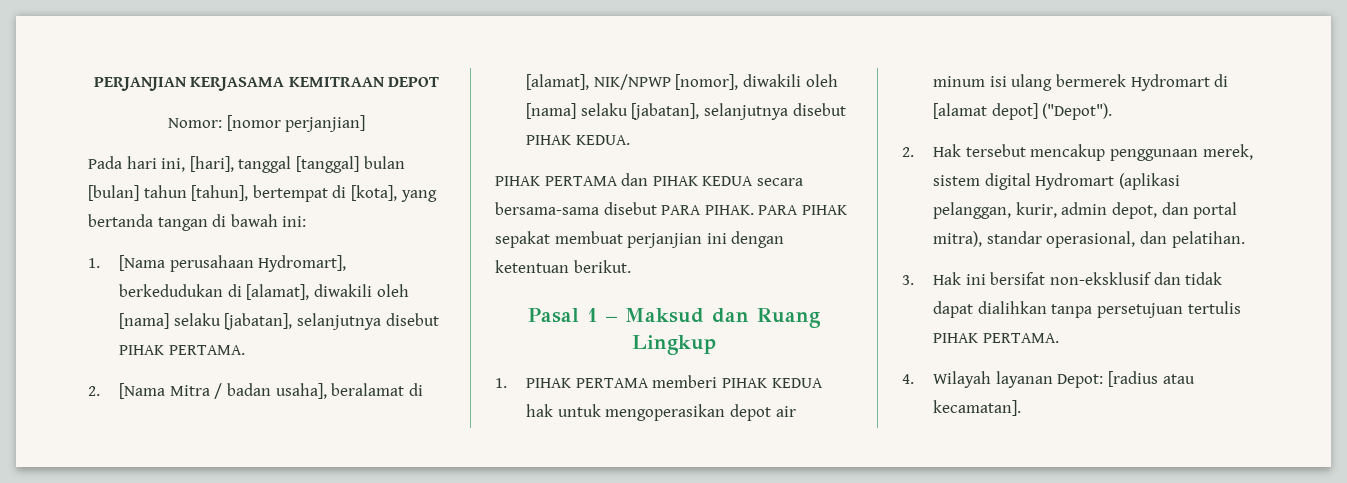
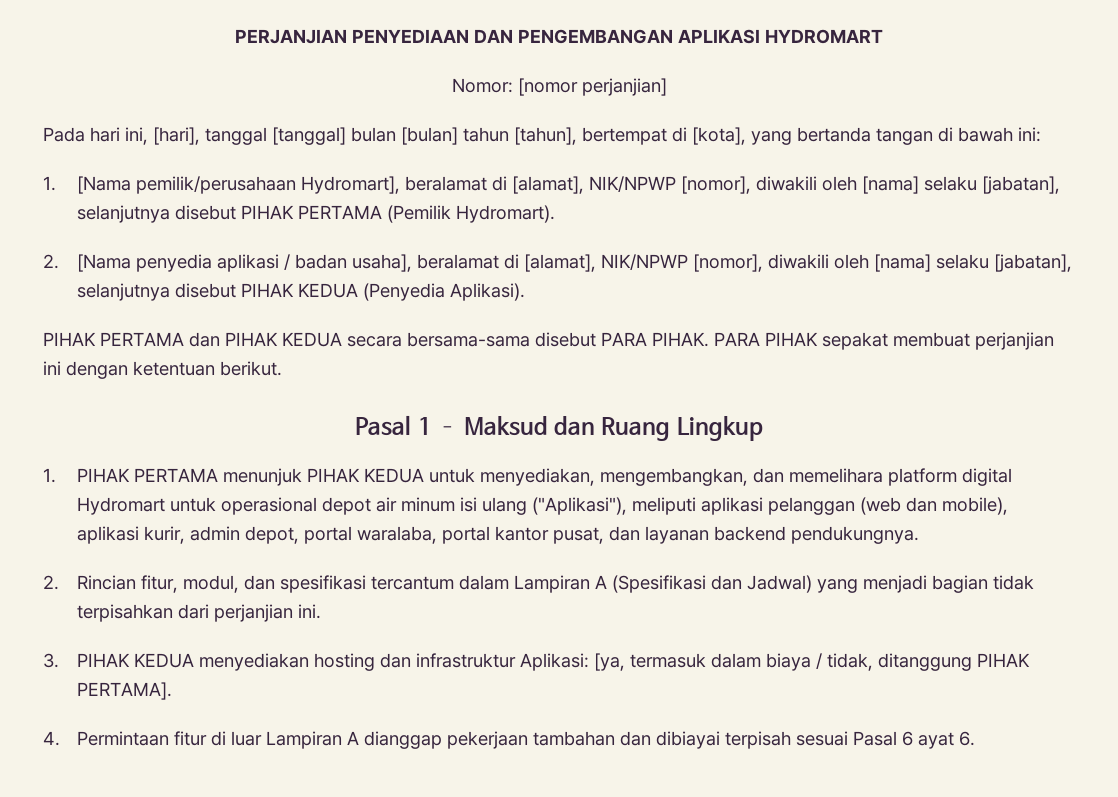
[190,77,440,91] KERJASAMA KEMITRAAN DEPOT -> [352,29,883,44] PENYEDIAAN DAN PENGEMBANGAN APLIKASI HYDROMART
[169,255,347,272] [119,284,409,300] [119,313,439,330] [119,345,245,355] perusahaan Hydromart], berkedudukan di [alamat], diwakili oleh [nama] selaku [jabatan], selanjutnya disebut PIHAK PERTAMA. -> [136,176,1061,194] [77,205,556,223] pemilik/perusahaan Hydromart], beralamat di [alamat], NIK/NPWP [nomor], diwakili oleh [nama] selaku [jabatan], selanjutnya disebut PIHAK PERTAMA (Pemilik Hydromart).
[169,385,210,396] Mitra -> [136,254,280,272] penyedia aplikasi
[575,135,630,145] KEDUA. -> [298,283,526,301] KEDUA (Penyedia Aplikasi).
[652,375,823,388] [526,404,726,421] memberi PIHAK KEDUA hak untuk mengoperasikan -> [223,468,1013,486] [77,497,318,515] menunjuk PIHAK KEDUA untuk menyediakan, mengembangkan, dan memelihara platform digital Hydromart untuk operasional
[1056,74,1229,91] [933,103,1113,120] [902,144,1253,161] [933,173,1181,190] [933,202,1238,219] [933,231,1245,248] [902,272,1223,285] [933,301,1241,318] [933,333,1059,343] [902,371,1195,388] [933,400,1022,416] bermerek Hydromart di [alamat depot] ("Depot"). // 2. Hak tersebut mencakup penggunaan merek, sistem digital Hydromart (aplikasi pelanggan, kurir, admin depot, dan portal mitra), standar operasional, dan pelatihan. // 3. Hak ini bersifat non-eksklusif dan tidak dapat dialihkan tanpa persetujuan tertulis PIHAK PERTAMA. // 4. Wilayah layanan Depot: [radius atau kecamatan]. -> [532,497,1009,515] [77,526,920,544] [43,575,1035,593] [77,604,322,622] [43,653,1031,671] [77,682,173,700] [43,731,976,749] ("Aplikasi"), meliputi aplikasi pelanggan (web dan mobile), aplikasi kurir, admin depot, portal waralaba, portal kantor pusat, dan layanan backend pendukungnya. // 2. Rincian fitur, modul, dan spesifikasi tercantum dalam Lampiran A (Spesifikasi dan Jadwal) yang menjadi bagian tidak terpisahkan dari perjanjian ini. // 3. PIHAK KEDUA menyediakan hosting dan infrastruktur Aplikasi: [ya, termasuk dalam biaya / tidak, ditanggung PIHAK PERTAMA]. // 4. Permintaan fitur di luar Lampiran A dianggap pekerjaan tambahan dan dibiayai terpisah sesuai Pasal 6 ayat 6.

